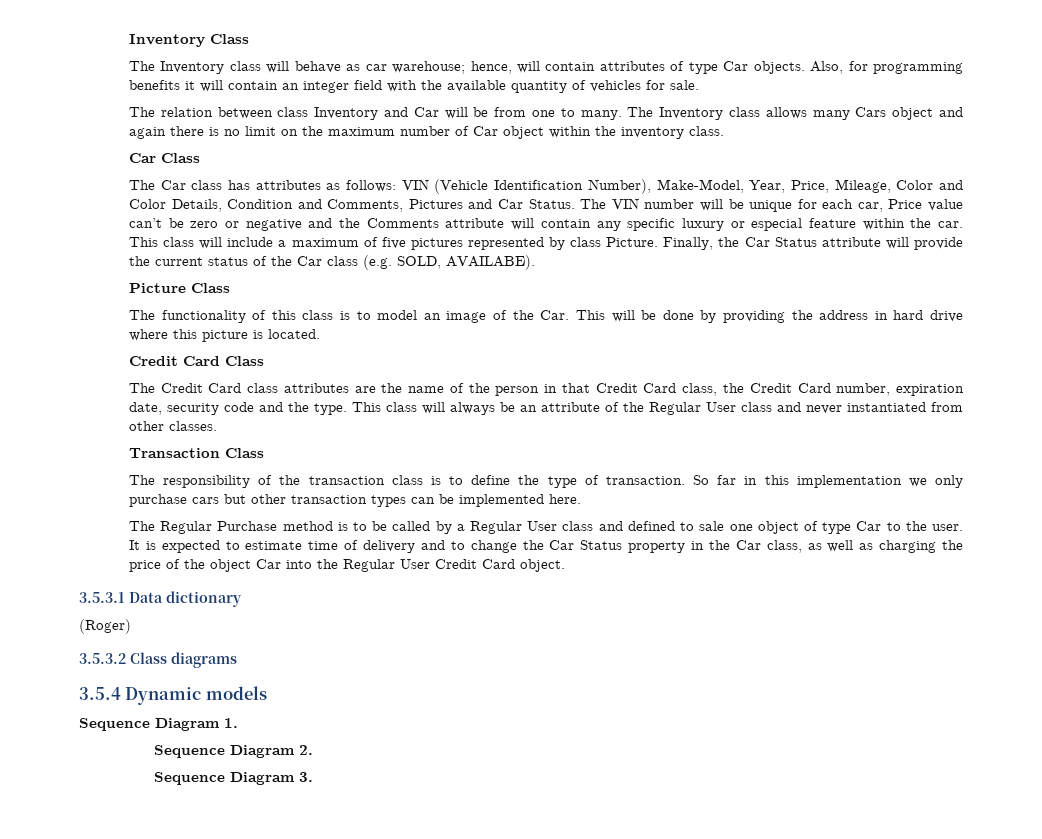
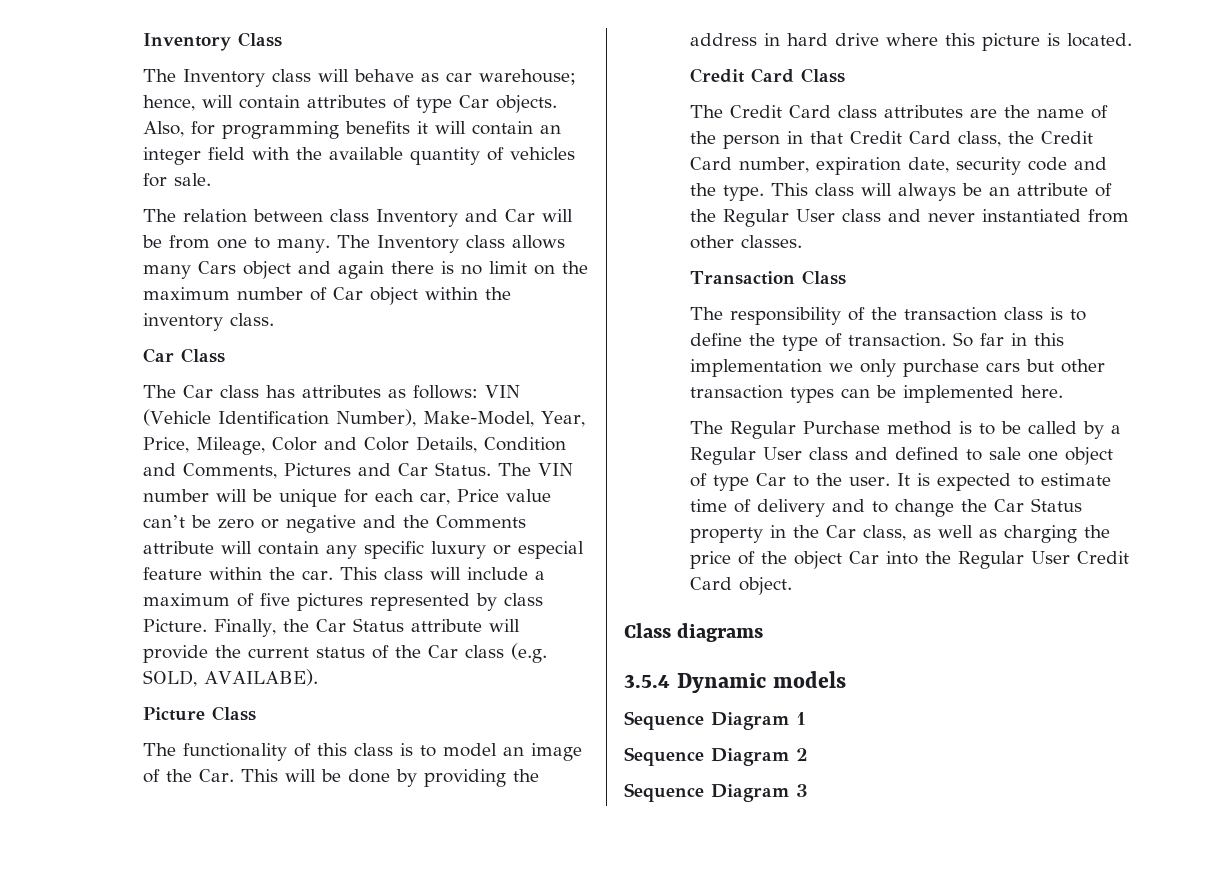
[79,591,242,607] [79,619,131,634] [79,653,126,664] 3.5.3.1 Data dictionary // (Roger) // 3.5.3.2 -> (792, 586) none
[224,718,238,728] [153,745,313,758] [153,772,313,785] 1. // Sequence Diagram 2. // Sequence Diagram 3. -> [796,712,806,725] [624,747,808,766] [624,783,808,802] 1 // Sequence Diagram 2 // Sequence Diagram 3

